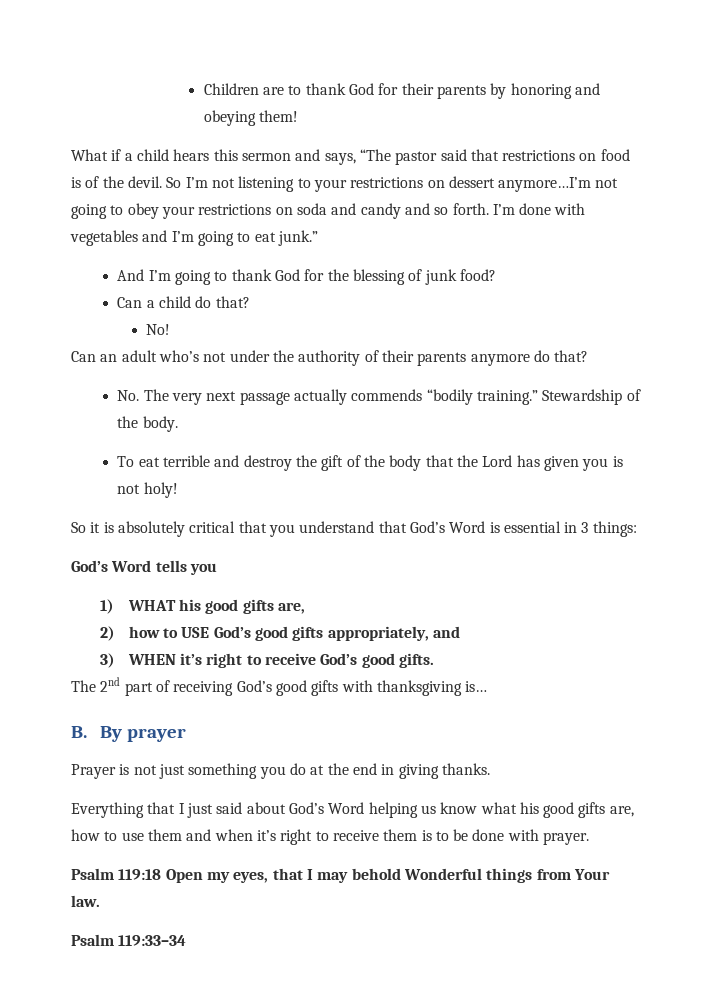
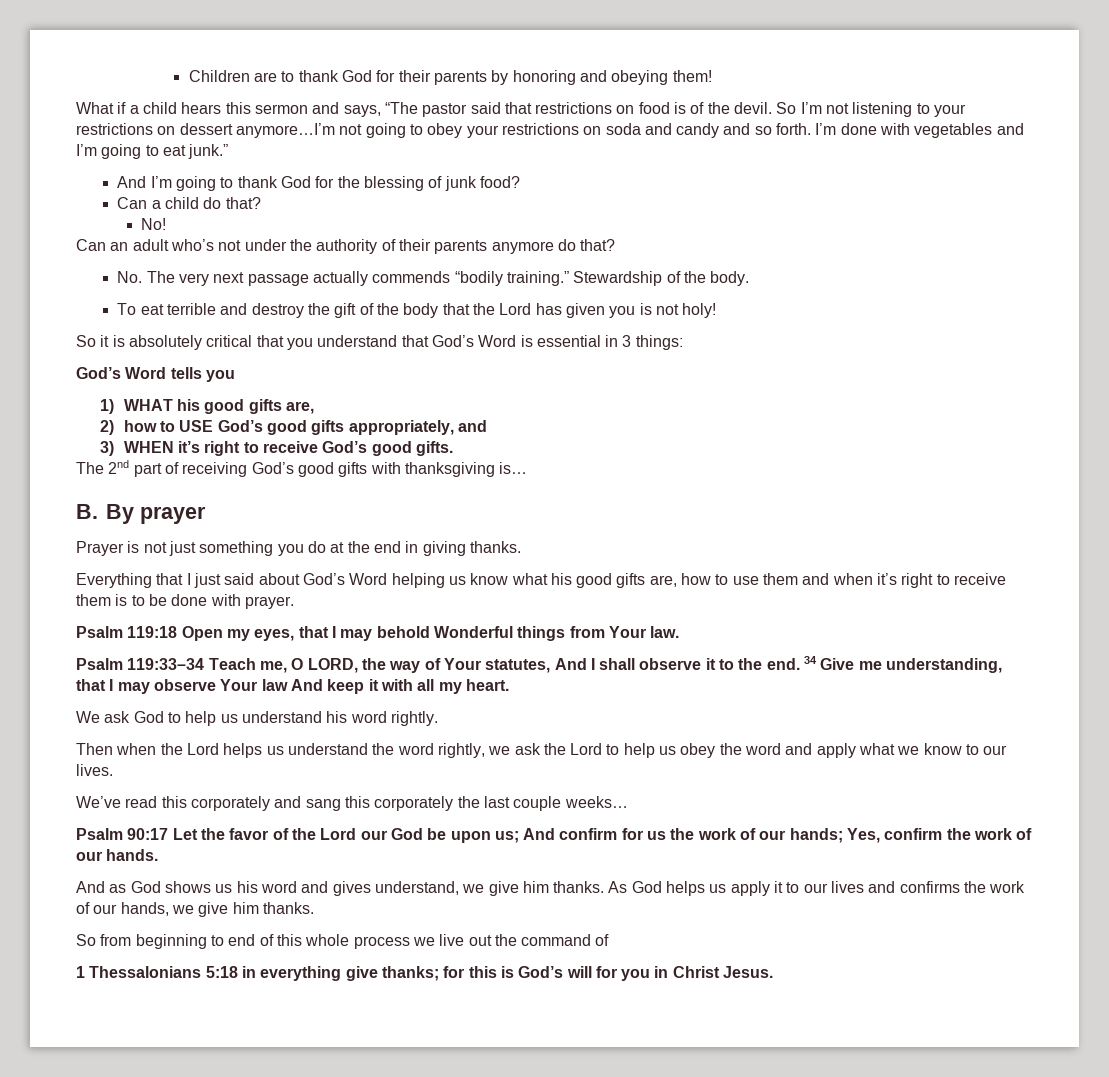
(187, 940) none -> [208,656,1003,673] [76,679,509,694] [76,711,438,726] [76,743,1008,758] [76,764,113,776] [76,796,628,811] [76,828,1033,843] [76,849,159,861] [76,881,1026,896] [76,902,314,917] [76,934,610,949] [76,966,774,981] Teach me, O LORD, the way of Your statutes, And I shall observe it to the end. 34 Give me understanding, that I may observe Your law And keep it with all my heart. // We ask God to help us understand his word rightly. // Then when the Lord helps us understand the word rightly, we ask the Lord to help us obey the word and apply what we know to our lives. // We’ve read this corporately and sang this corporately the last couple weeks… // Psalm 90:17 Let the favor of the Lord our God be upon us; And confirm for us the work of our hands; Yes, confirm the work of our hands. // And as God shows us his word and gives understand, we give him thanks. As God helps us apply it to our lives and confirms the work of our hands, we give him thanks. // So from beginning to end of this whole process we live out the command of // 1 Thessalonians 5:18 in everything give thanks; for this is God’s will for you in Christ Jesus.

